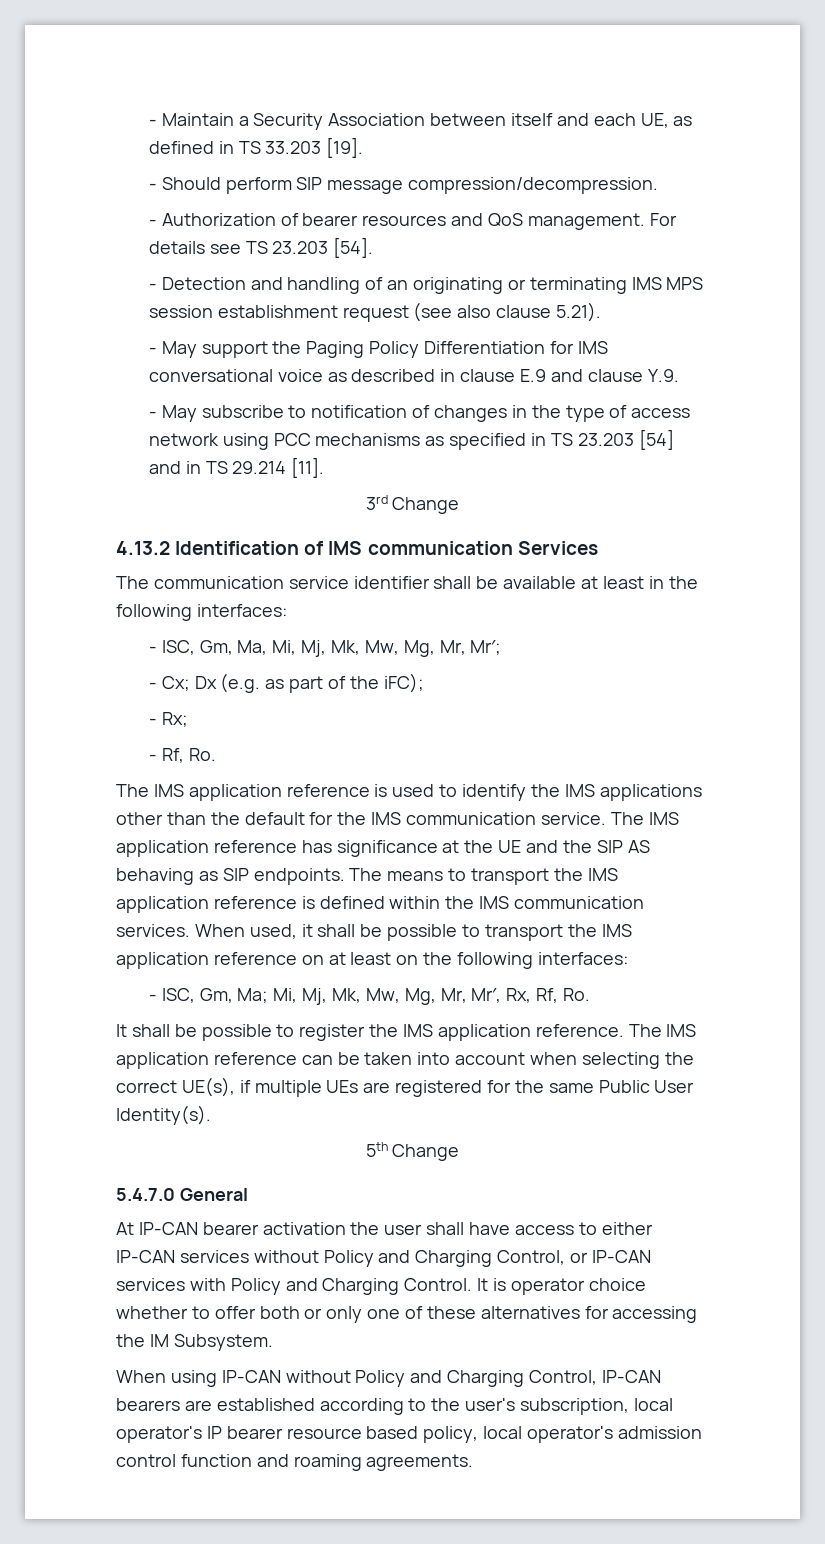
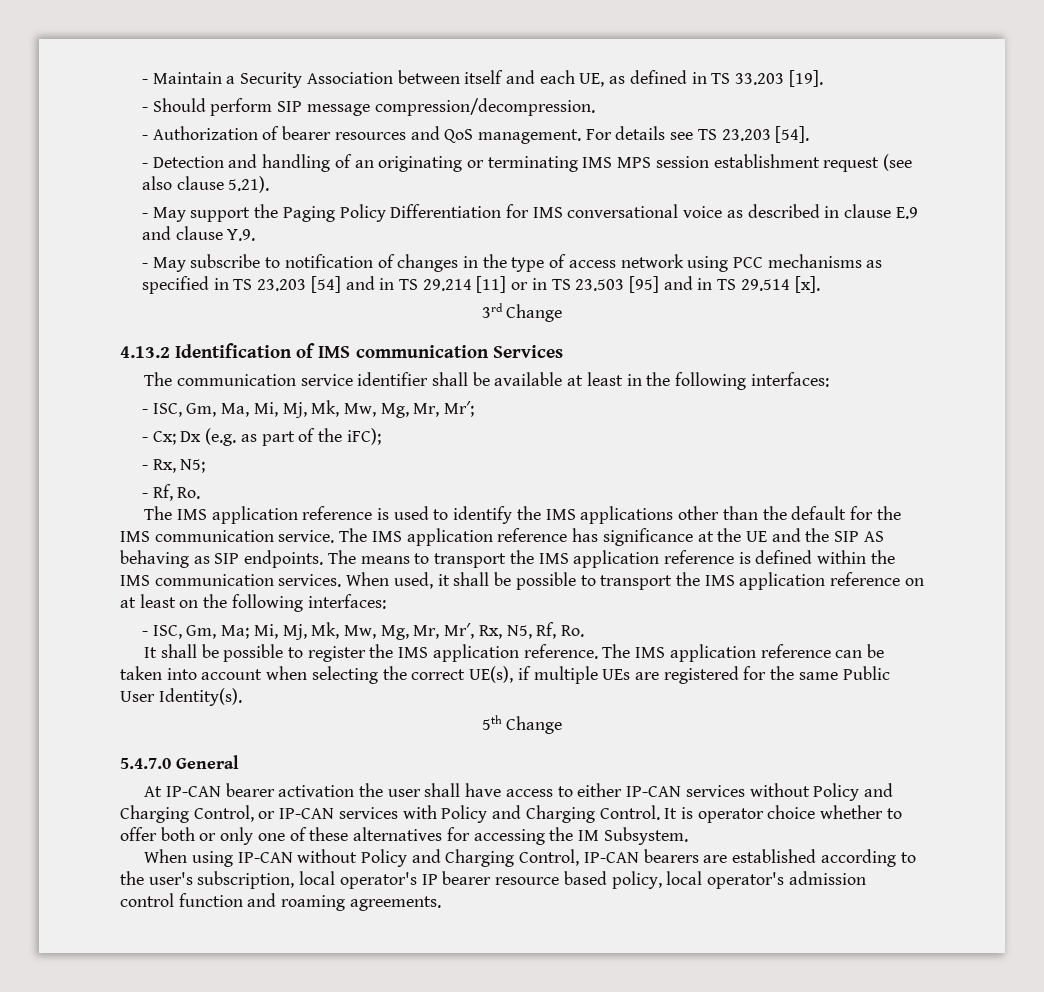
[291,457,325,478] [11]. -> [476,276,820,293] [11] or in TS 23.503 [95] and in TS 29.514 [x].
[161,712,188,727] Rx; -> [152,459,206,473] Rx, N5;
(532, 995) none -> [506,625,532,639] N5,

